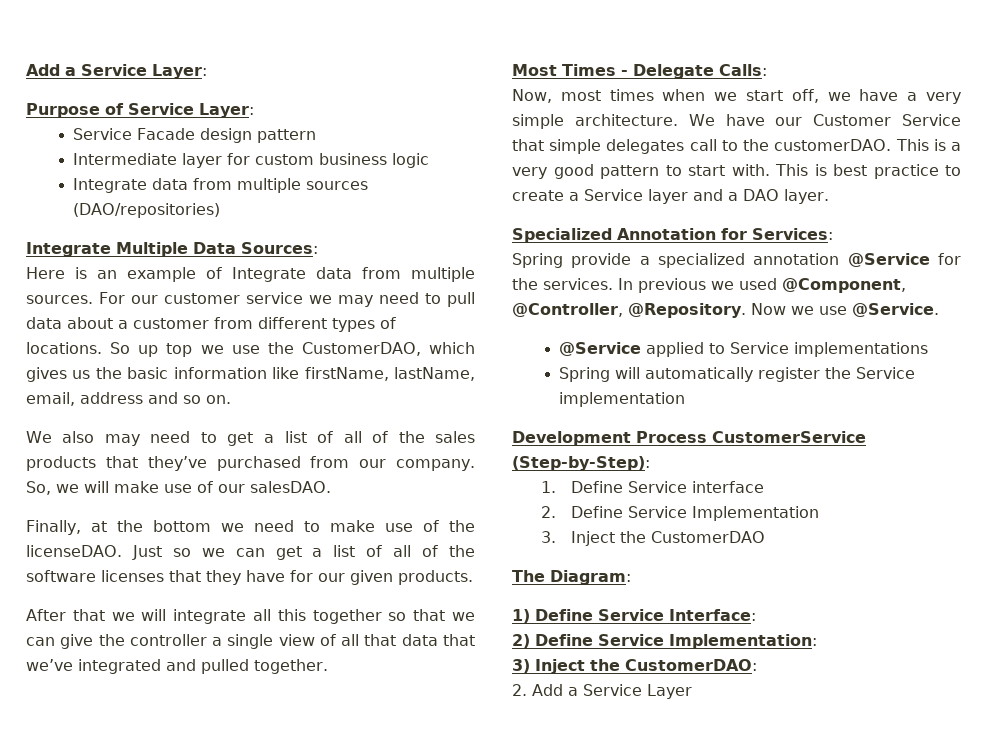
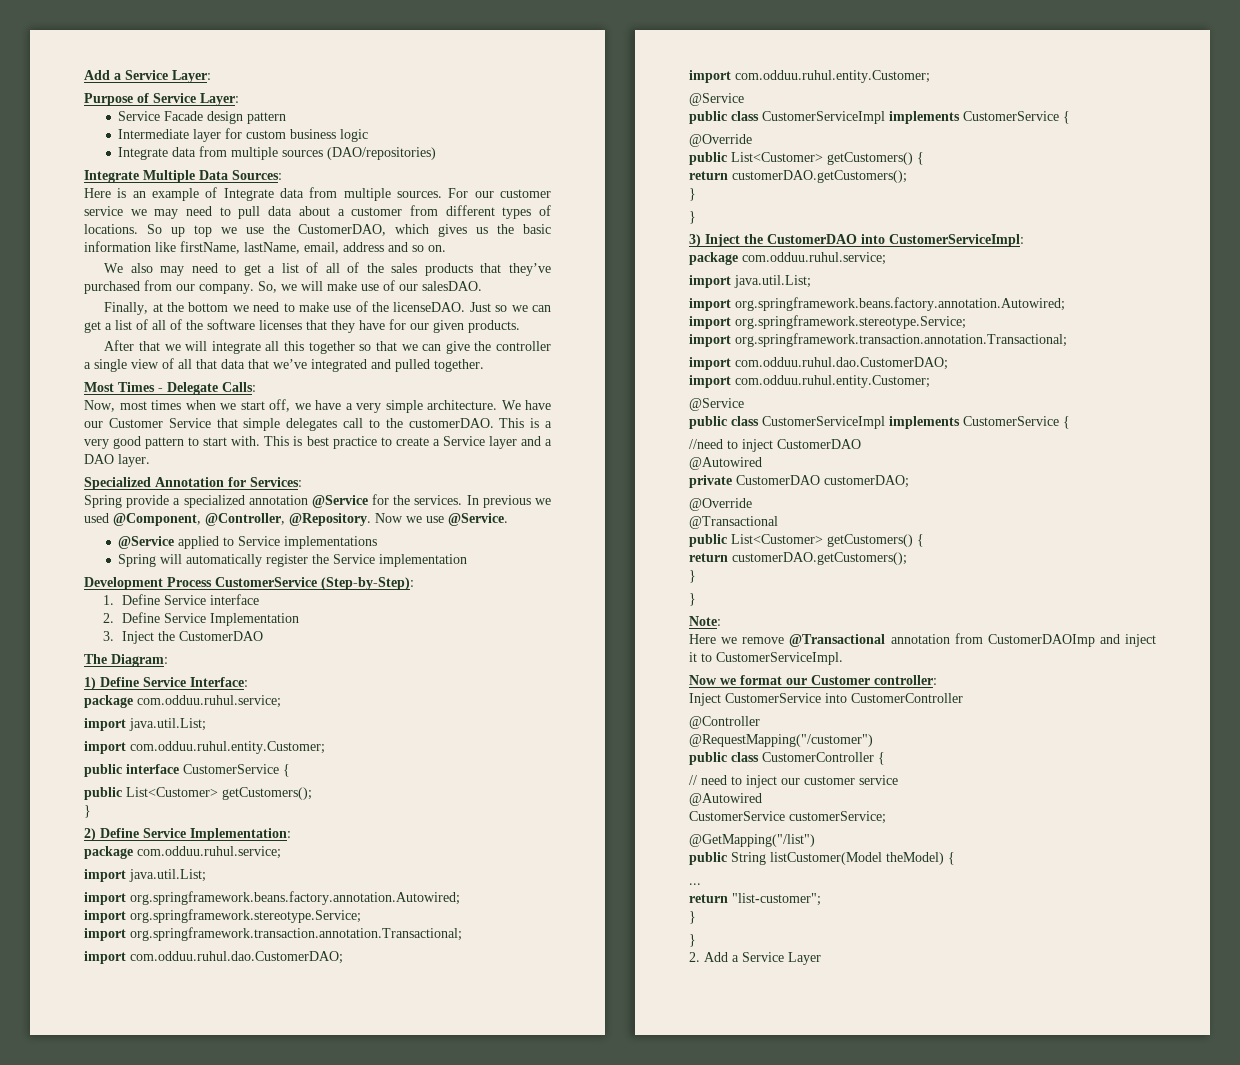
[512,634,817,649] [512,659,757,674] 2) Define Service Implementation: // 3) Inject the CustomerDAO: -> [84,695,281,708] [84,718,206,731] [84,741,325,754] [84,764,290,777] [84,787,312,800] [84,805,91,818] [84,828,291,841] [84,846,281,859] [84,869,206,882] [84,891,460,905] [84,909,361,923] [84,927,462,941] [84,951,343,964] [689,70,930,83] [689,93,744,106] [689,111,1070,124] [689,134,752,147] [689,152,924,165] [689,170,907,183] [689,188,696,201] [689,211,696,224] [689,234,1024,247] [689,252,886,265] [689,275,811,288] [689,297,1065,311] [689,315,966,329] [689,333,1067,347] [689,357,948,370] [689,375,930,388] [689,398,744,411] [689,416,1070,429] [689,439,861,452] [689,457,762,470] [689,475,909,488] [689,498,752,511] [689,516,778,529] [689,534,924,547] [689,552,907,565] [689,570,696,583] [689,593,696,606] [689,616,721,626] [689,633,1156,647] [689,652,843,665] [689,675,937,685] [689,693,963,706] [689,716,760,729] [689,734,873,747] [689,752,885,765] [689,775,898,788] [689,793,762,806] [689,811,886,824] [689,834,815,847] [689,852,955,865] [689,883,701,885] [689,893,821,906] [689,911,696,924] [689,934,696,947] package com.odduu.ruhul.service; // import java.util.List; // import com.odduu.ruhul.entity.Customer; // public interface CustomerService { // public List<Customer> getCustomers(); // } // 2) Define Service Implementation: // package com.odduu.ruhul.service; // import java.util.List; // import org.springframework.beans.factory.annotation.Autowired; // import org.springframework.stereotype.Service; // import org.springframework.transaction.annotation.Transactional; // import com.odduu.ruhul.dao.CustomerDAO; // import com.odduu.ruhul.entity.Customer; // @Service // public class CustomerServiceImpl implements CustomerService { // @Override // public List<Customer> getCustomers() { // return customerDAO.getCustomers(); // } // } // 3) Inject the CustomerDAO into CustomerServiceImpl: // package com.odduu.ruhul.service; // import java.util.List; // import org.springframework.beans.factory.annotation.Autowired; // import org.springframework.stereotype.Service; // import org.springframework.transaction.annotation.Transactional; // import com.odduu.ruhul.dao.CustomerDAO; // import com.odduu.ruhul.entity.Customer; // @Service // public class CustomerServiceImpl implements CustomerService { // //need to inject CustomerDAO // @Autowired // private CustomerDAO customerDAO; // @Override // @Transactional // public List<Customer> getCustomers() { // return customerDAO.getCustomers(); // } // } // Note: // Here we remove @Transactional annotation from CustomerDAOImp and inject it to CustomerServiceImpl. // Now we format our Customer controller: // Inject CustomerService into CustomerController // @Controller // @RequestMapping("/customer") // public class CustomerController { // // need to inject our customer service // @Autowired // CustomerService customerService; // @GetMapping("/list") // public String listCustomer(Model theModel) { // ... // return "list-customer"; // } // }

